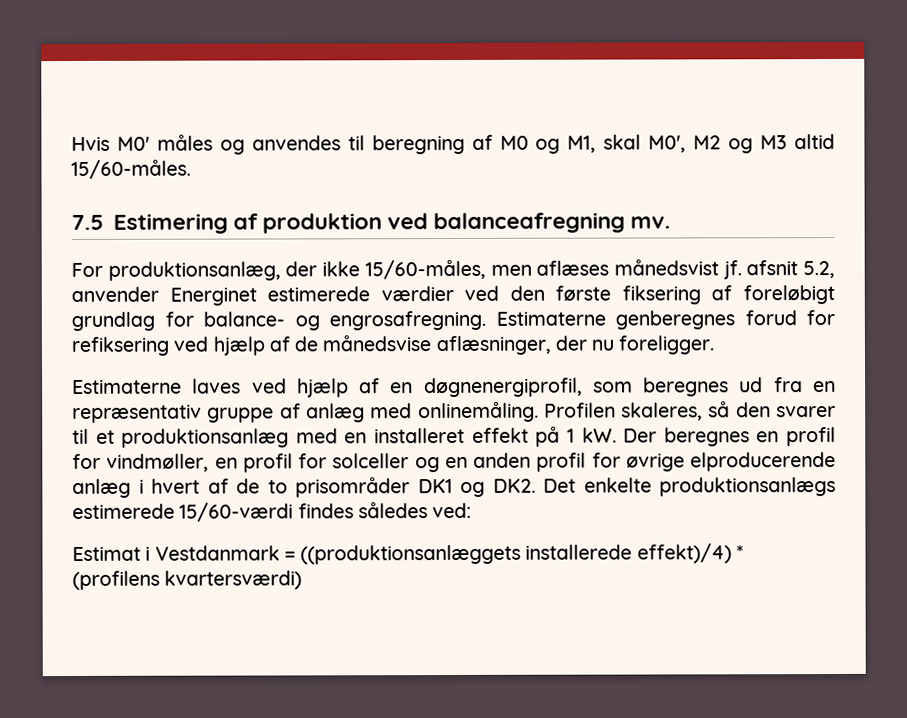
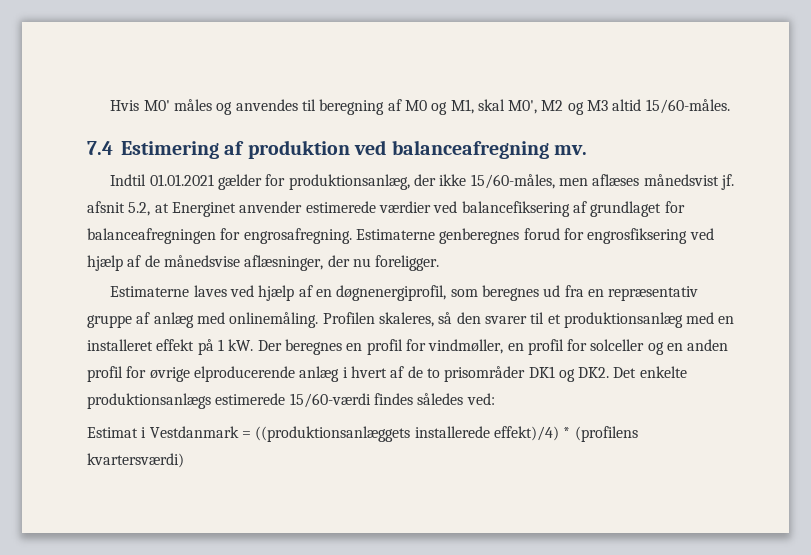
[71,214,104,230] 7.5 -> [87,141,113,155] 7.4
[71,262,103,277] For -> [110,174,286,190] Indtil 01.01.2021 gælder for
[71,285,835,306] [71,311,320,331] anvender Energinet estimerede værdier ved den første fiksering af foreløbigt grundlag for balance- og -> [154,201,685,217] [87,228,241,244] at Energinet anvender estimerede værdier ved balancefiksering af grundlaget for balanceafregningen for
[71,336,169,356] refiksering -> [587,228,688,244] engrosfiksering

